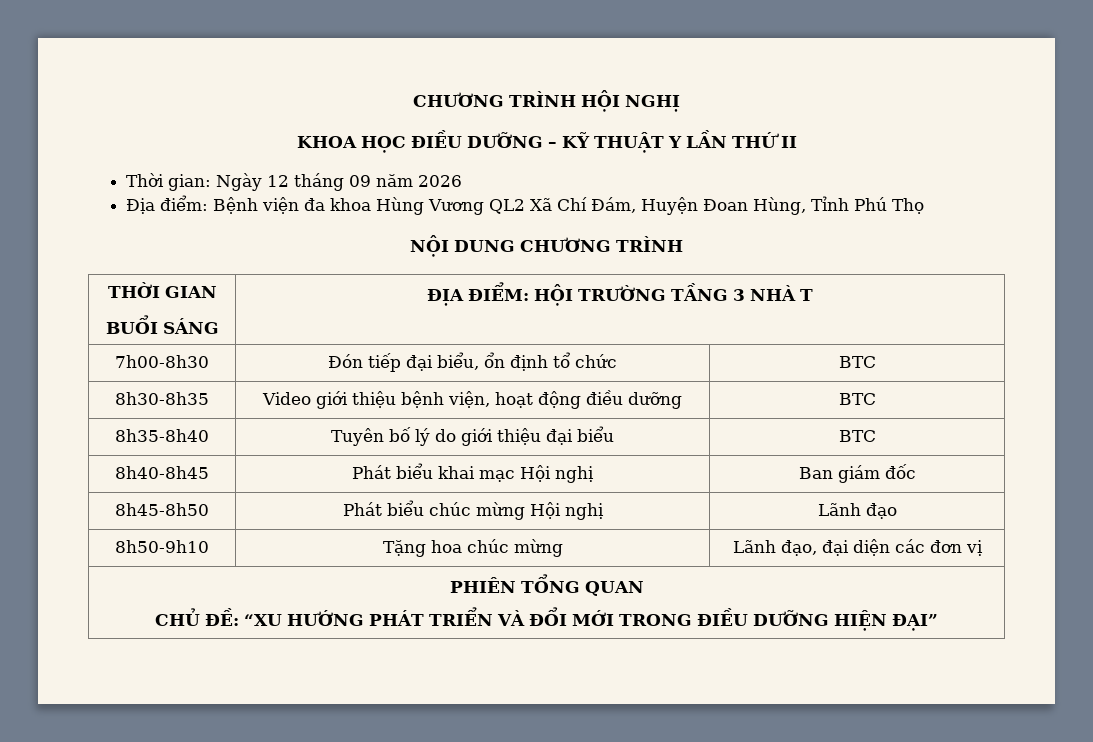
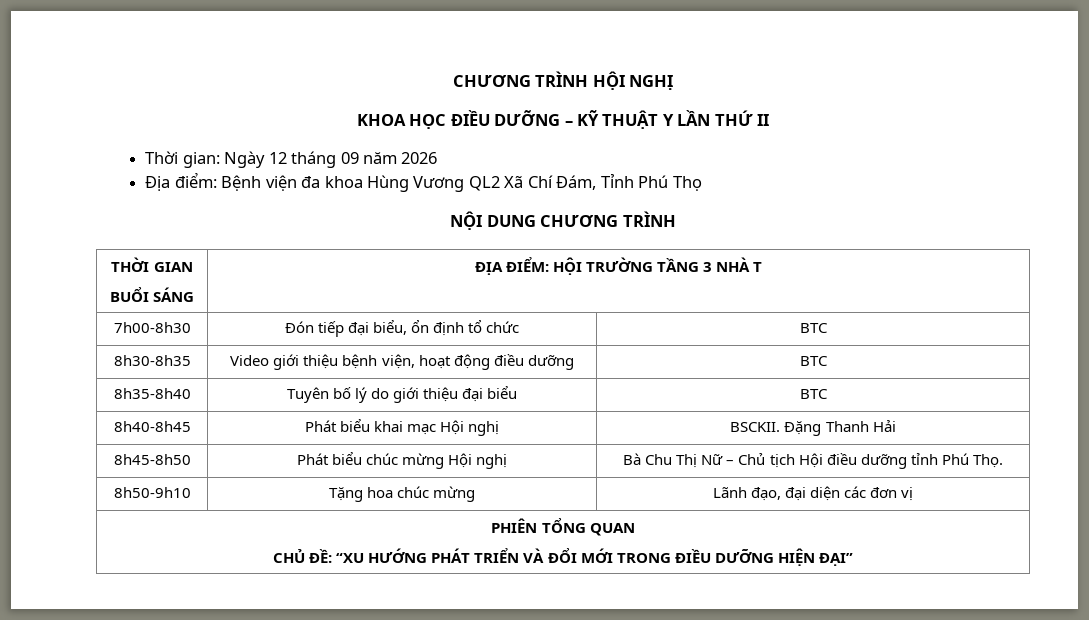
[640,197,806,215] Huyện Đoan Hùng, -> (597, 182) none
[798,464,916,483] Ban giám đốc -> [730,420,896,436] BSCKII. Đặng Thanh Hải
[817,503,897,519] Lãnh đạo -> [623,453,1003,469] Bà Chu Thị Nữ – Chủ tịch Hội điều dưỡng tỉnh Phú Thọ.

